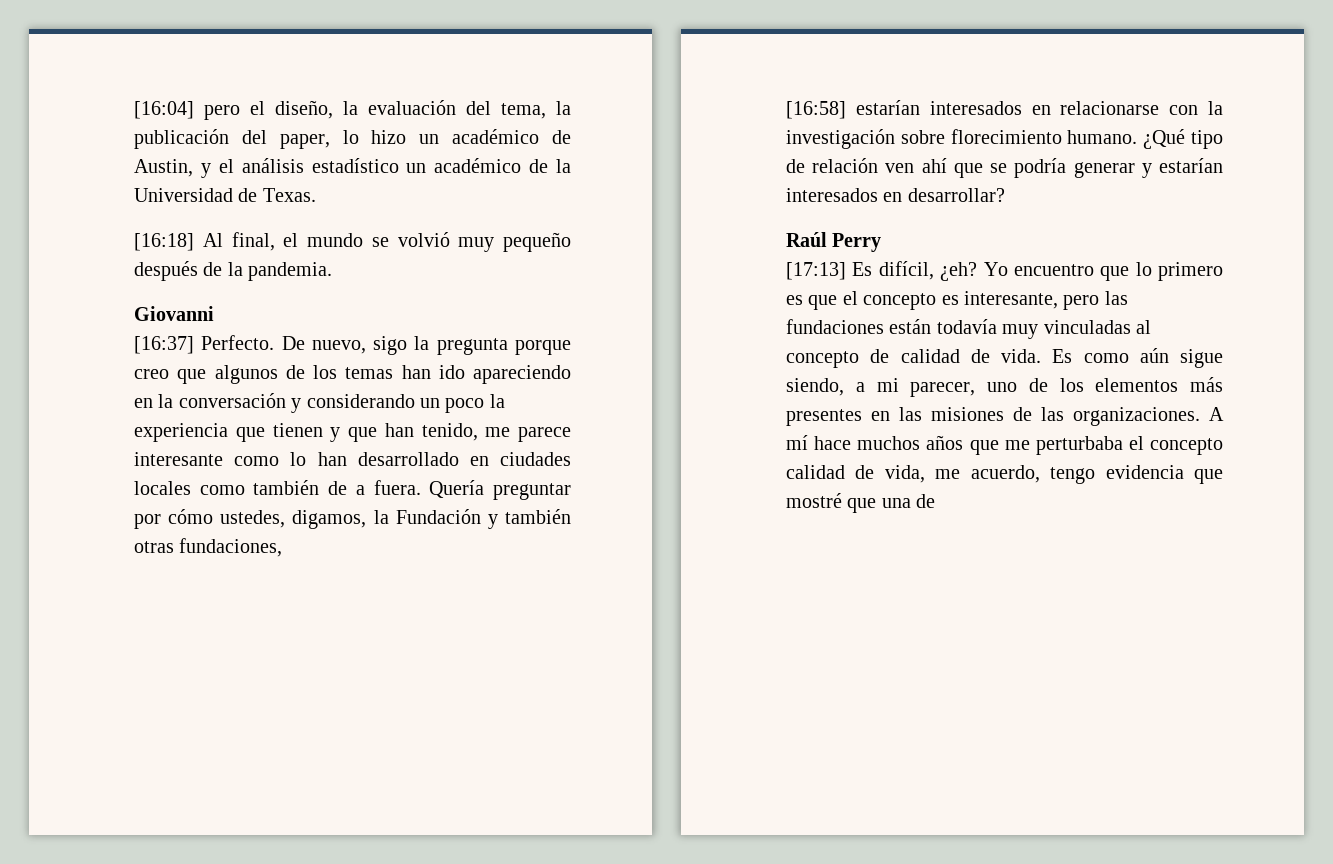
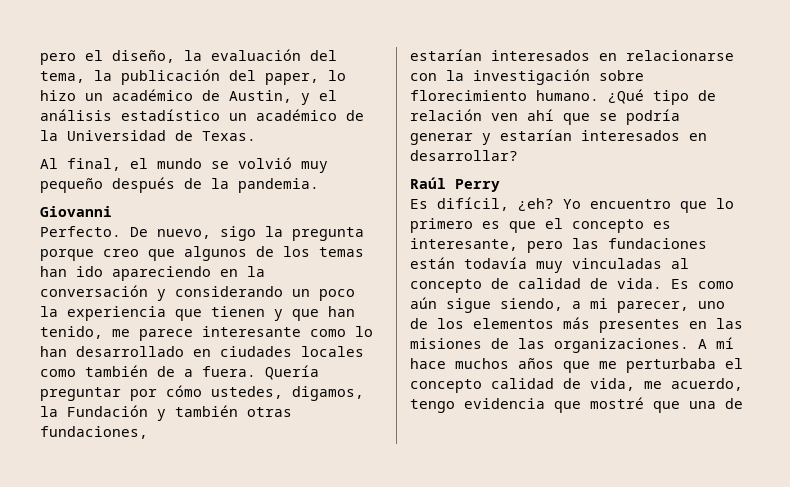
[134,101,194,119] [16:04] -> (40, 59) none
[134,233,194,251] [16:18] -> (256, 136) none
[134,336,194,354] [16:37] -> (112, 211) none
[786,101,846,119] [16:58] -> (148, 432) none
[786,262,846,280] [17:13] -> (500, 185) none

